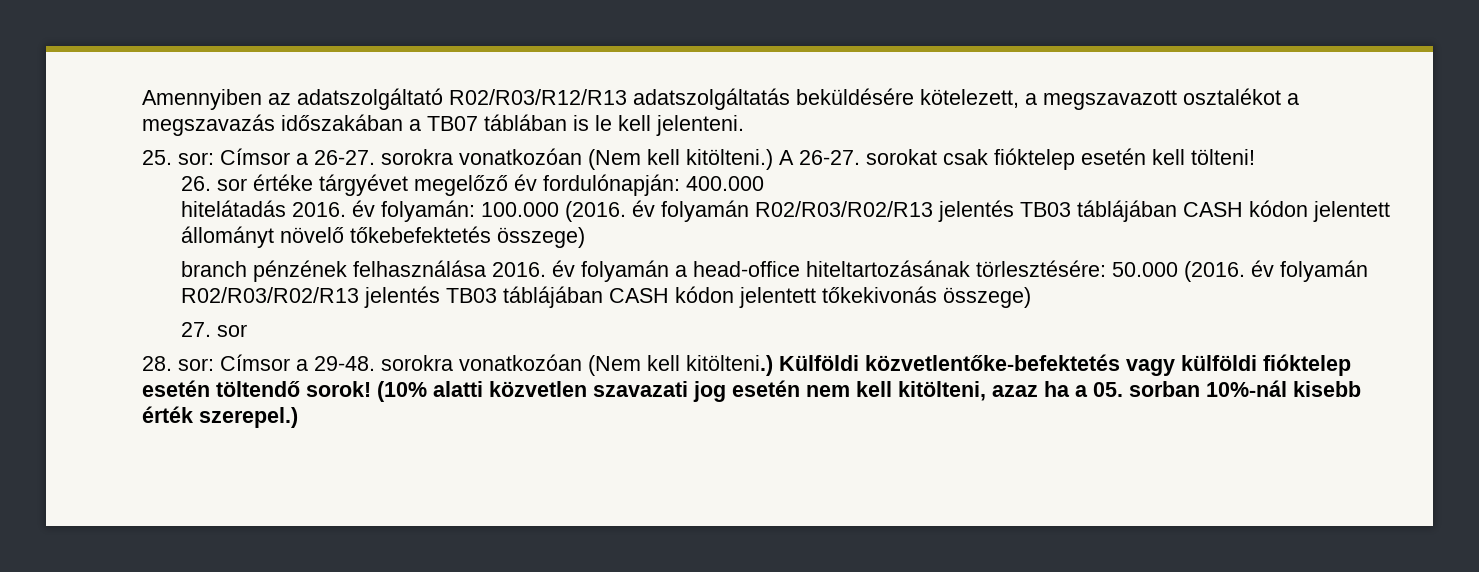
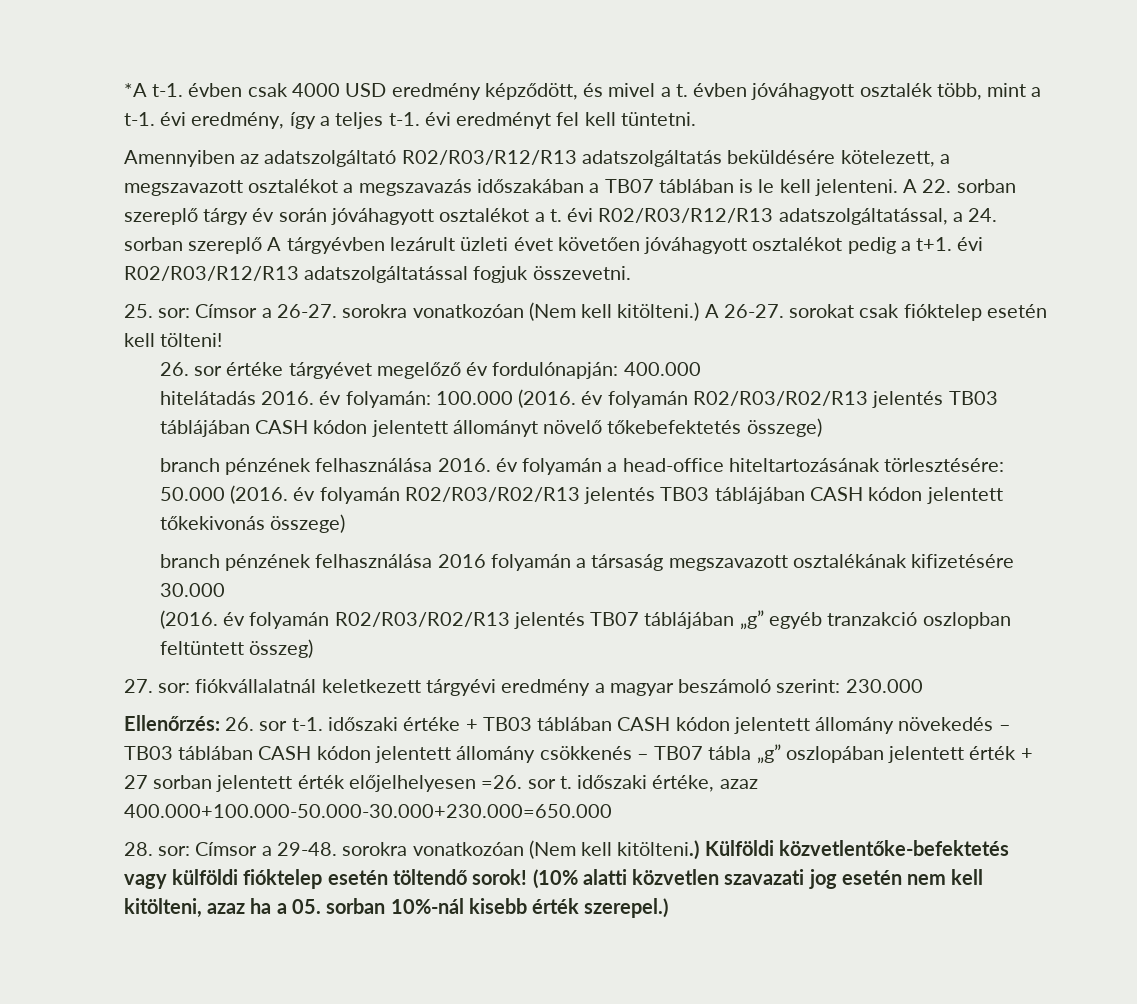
(141, 99) none -> [123,83,1042,100] [123,112,696,129] *A t-1. évben csak 4000 USD eredmény képződött, és mivel a t. évben jóváhagyott osztalék több, mint a t-1. évi eredmény, így a teljes t-1. évi eredményt fel kell tüntetni. //
(744, 125) none -> [903,179,1016,193] [123,208,998,225] [123,237,984,254] [123,266,631,283] A 22. sorban szereplő tárgy év során jóváhagyott osztalékot a t. évi R02/R03/R12/R13 adatszolgáltatással, a 24. sorban szereplő A tárgyévben lezárult üzleti évet követően jóváhagyott osztalékot pedig a t+1. évi R02/R03/R12/R13 adatszolgáltatással fogjuk összevetni.
[180,322,247,337] 27. sor -> [159,554,1015,571] [159,583,225,597] [159,610,1011,630] [159,639,314,658] [123,679,923,696] [123,715,1011,734] [123,744,1033,764] [123,775,758,792] [123,804,612,818] branch pénzének felhasználása 2016 folyamán a társaság megszavazott osztalékának kifizetésére 30.000 // (2016. év folyamán R02/R03/R02/R13 jelentés TB07 táblájában „g” egyéb tranzakció oszlopban feltüntett összeg) // 27. sor: fiókvállalatnál keletkezett tárgyévi eredmény a magyar beszámoló szerint: 230.000 // Ellenőrzés: 26. sor t-1. időszaki értéke + TB03 táblában CASH kódon jelentett állomány növekedés – TB03 táblában CASH kódon jelentett állomány csökkenés – TB07 tábla „g” oszlopában jelentett érték + 27 sorban jelentett érték előjelhelyesen =26. sor t. időszaki értéke, azaz 400.000+100.000-50.000-30.000+230.000=650.000

